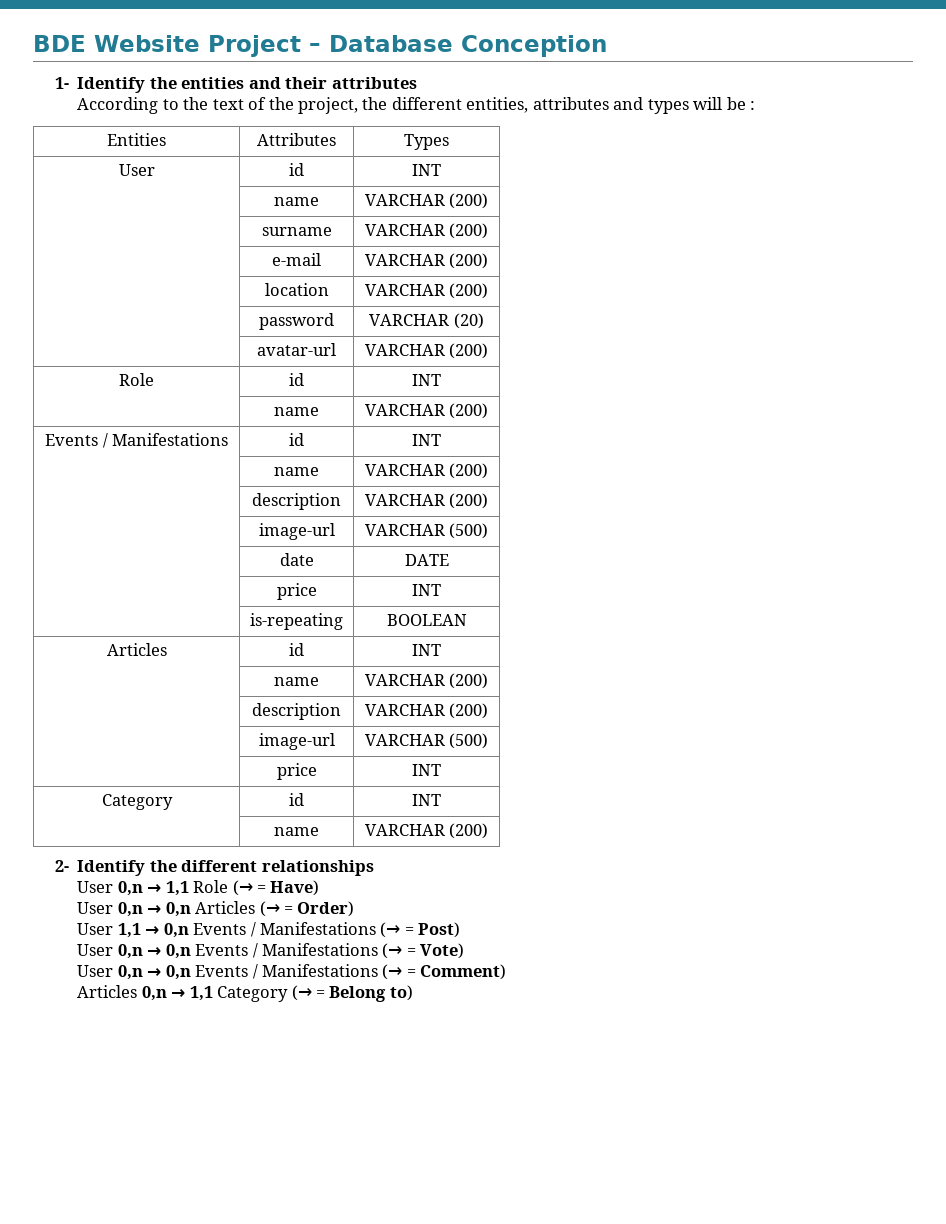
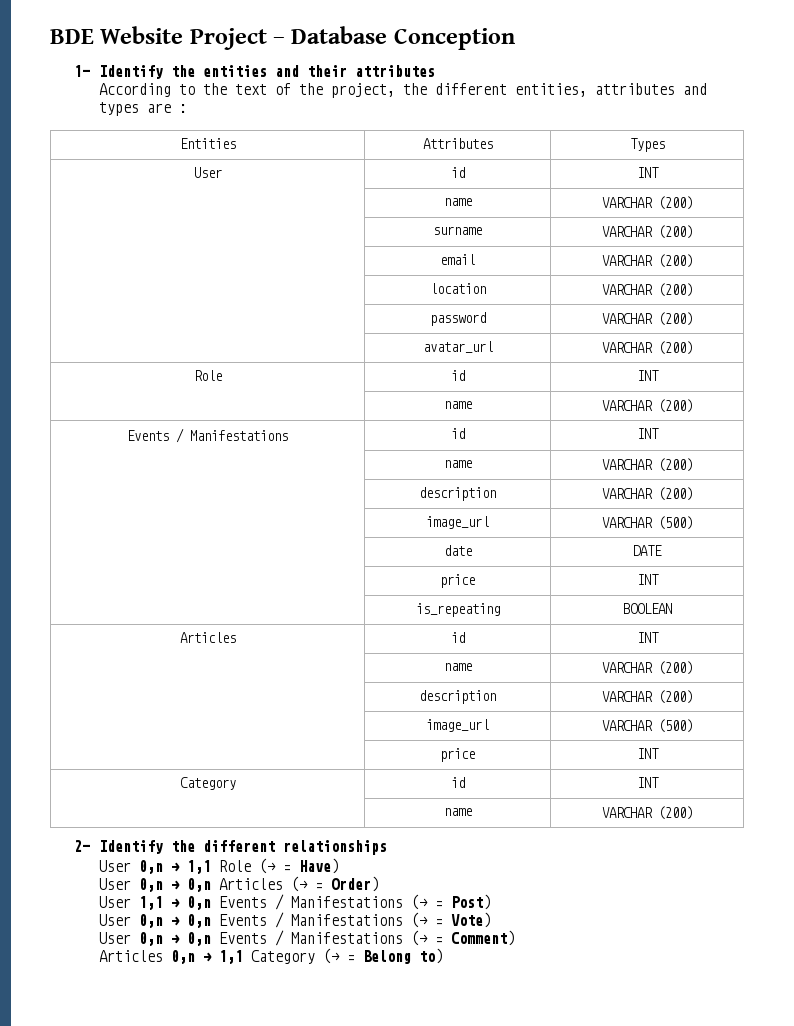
[693,97,746,110] will be -> [146,103,171,113] are
[272,253,321,266] e-mail -> [440,254,475,265] email
[453,313,484,329] [257,343,336,356] (20) // | avatar-url -> [657,312,693,326] [422,341,493,353] (200) // | avatar_url
[258,523,335,540] image-url -> [426,516,489,529] image_url
[249,613,343,630] is-repeating -> [415,603,500,617] is_repeating
[258,733,335,750] image-url -> [426,719,489,732] image_url

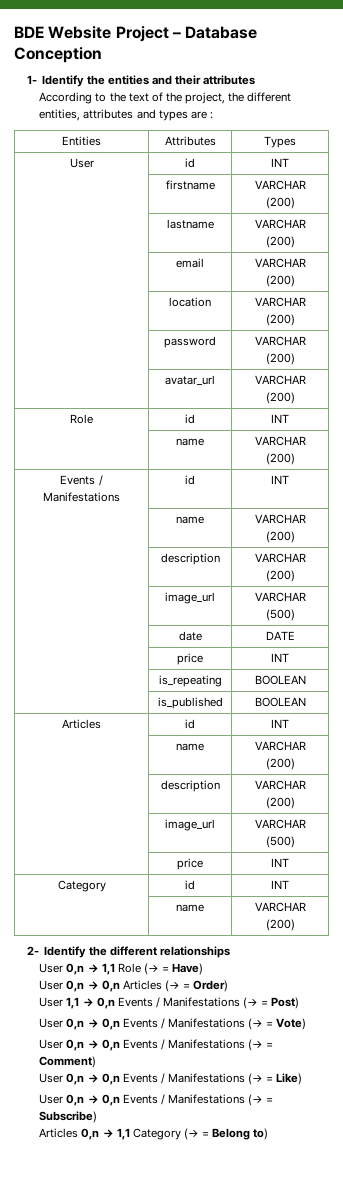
[443,198,472,206] [601,196,693,210] [433,226,482,235] name | VARCHAR (200) // | surname -> [165,180,215,190] [254,180,306,190] [265,197,295,209] [166,219,214,229] firstname | VARCHAR (200) // | lastname
(672, 608) none -> [157,697,223,709] [254,697,306,707] // | is_published | BOOLEAN
(515, 938) none -> [39,1073,303,1085] [39,1094,274,1106] [39,1111,98,1123] // User 0,n → 0,n Events / Manifestations (→ = Like) // User 0,n → 0,n Events / Manifestations (→ = Subscribe)

